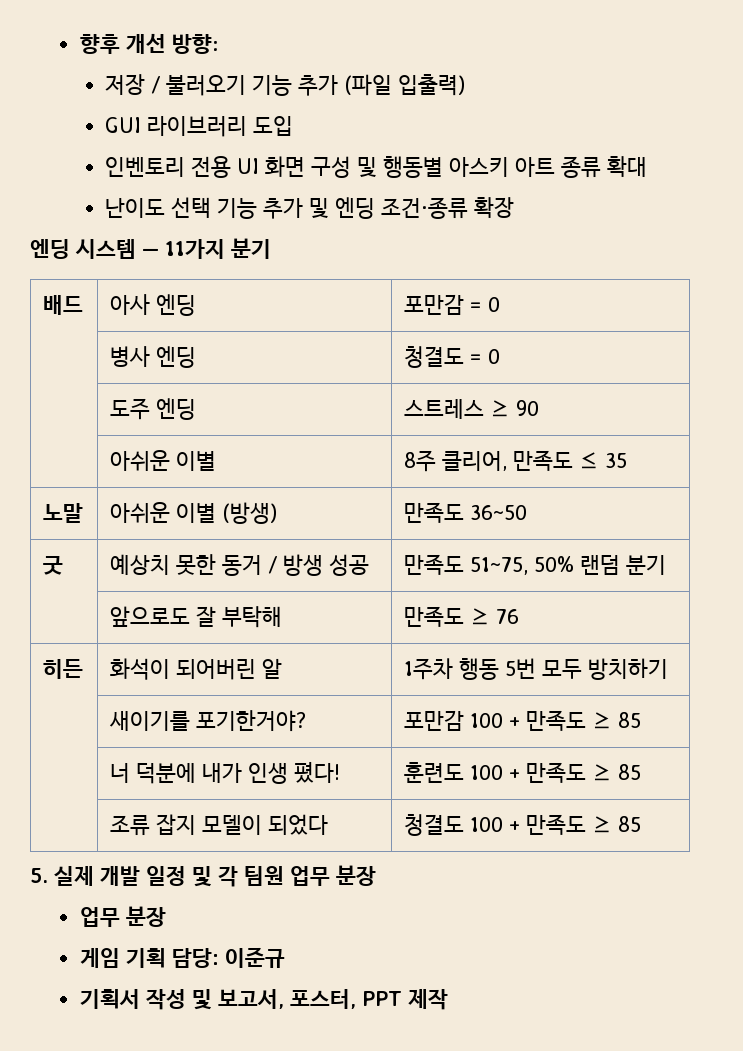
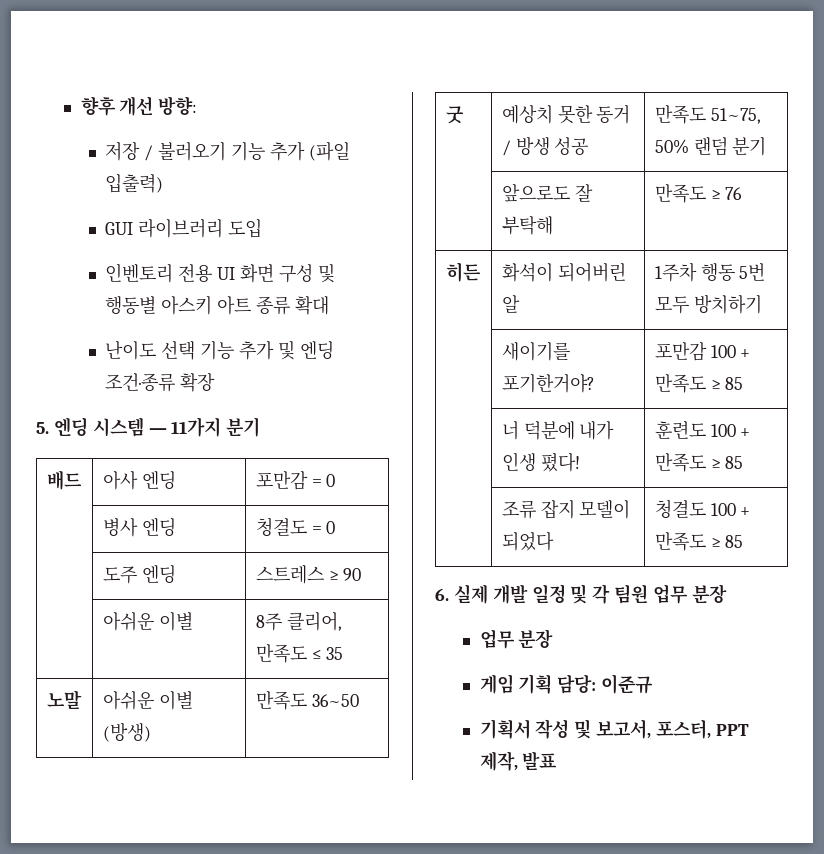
(515, 207) none -> [36,422,49,434] 5.
[30,868,48,883] 5. -> [435,588,449,601] 6.
[407,989,448,1010] 제작 -> [479,751,558,771] 제작, 발표

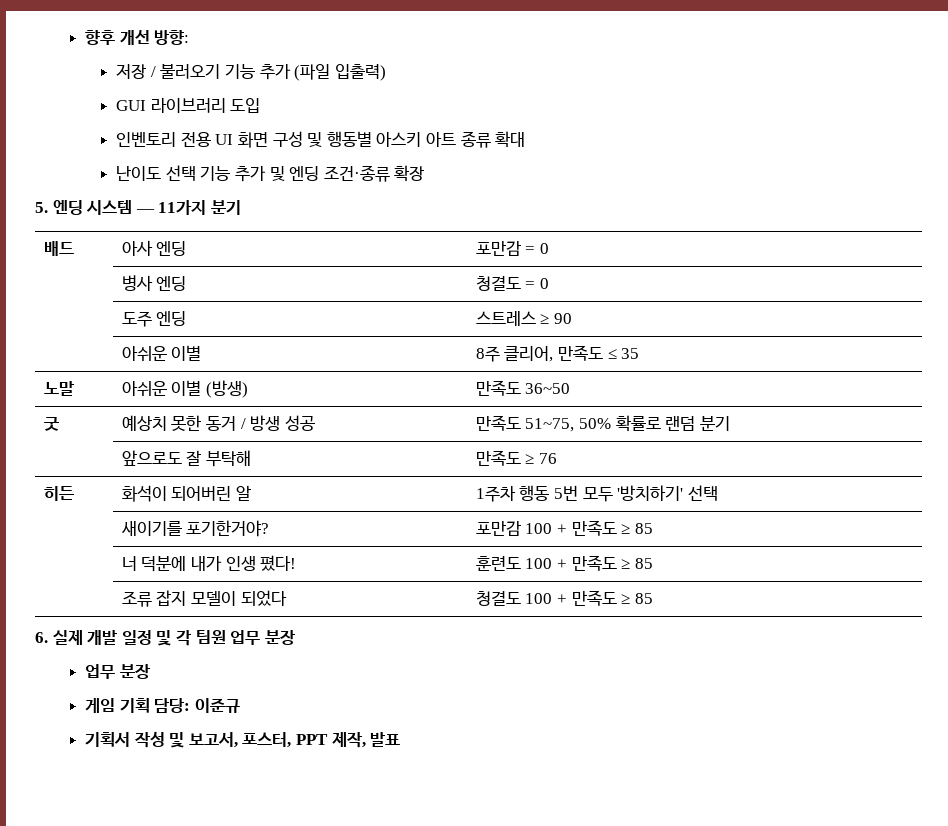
(689, 146) none -> [615,415,661,432] 확률로
[693,294,762,314] 방치하기 -> [617,485,718,501] '방치하기' 선택

